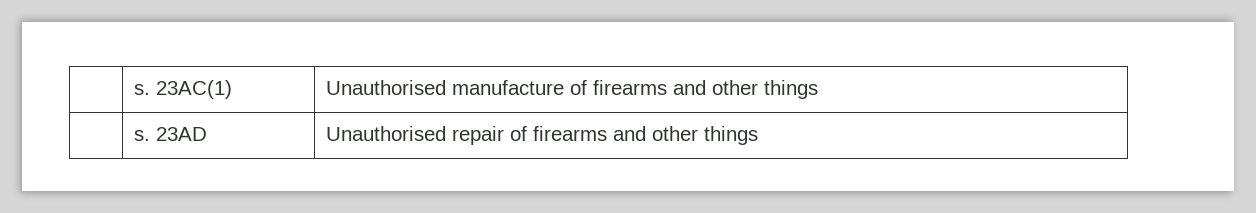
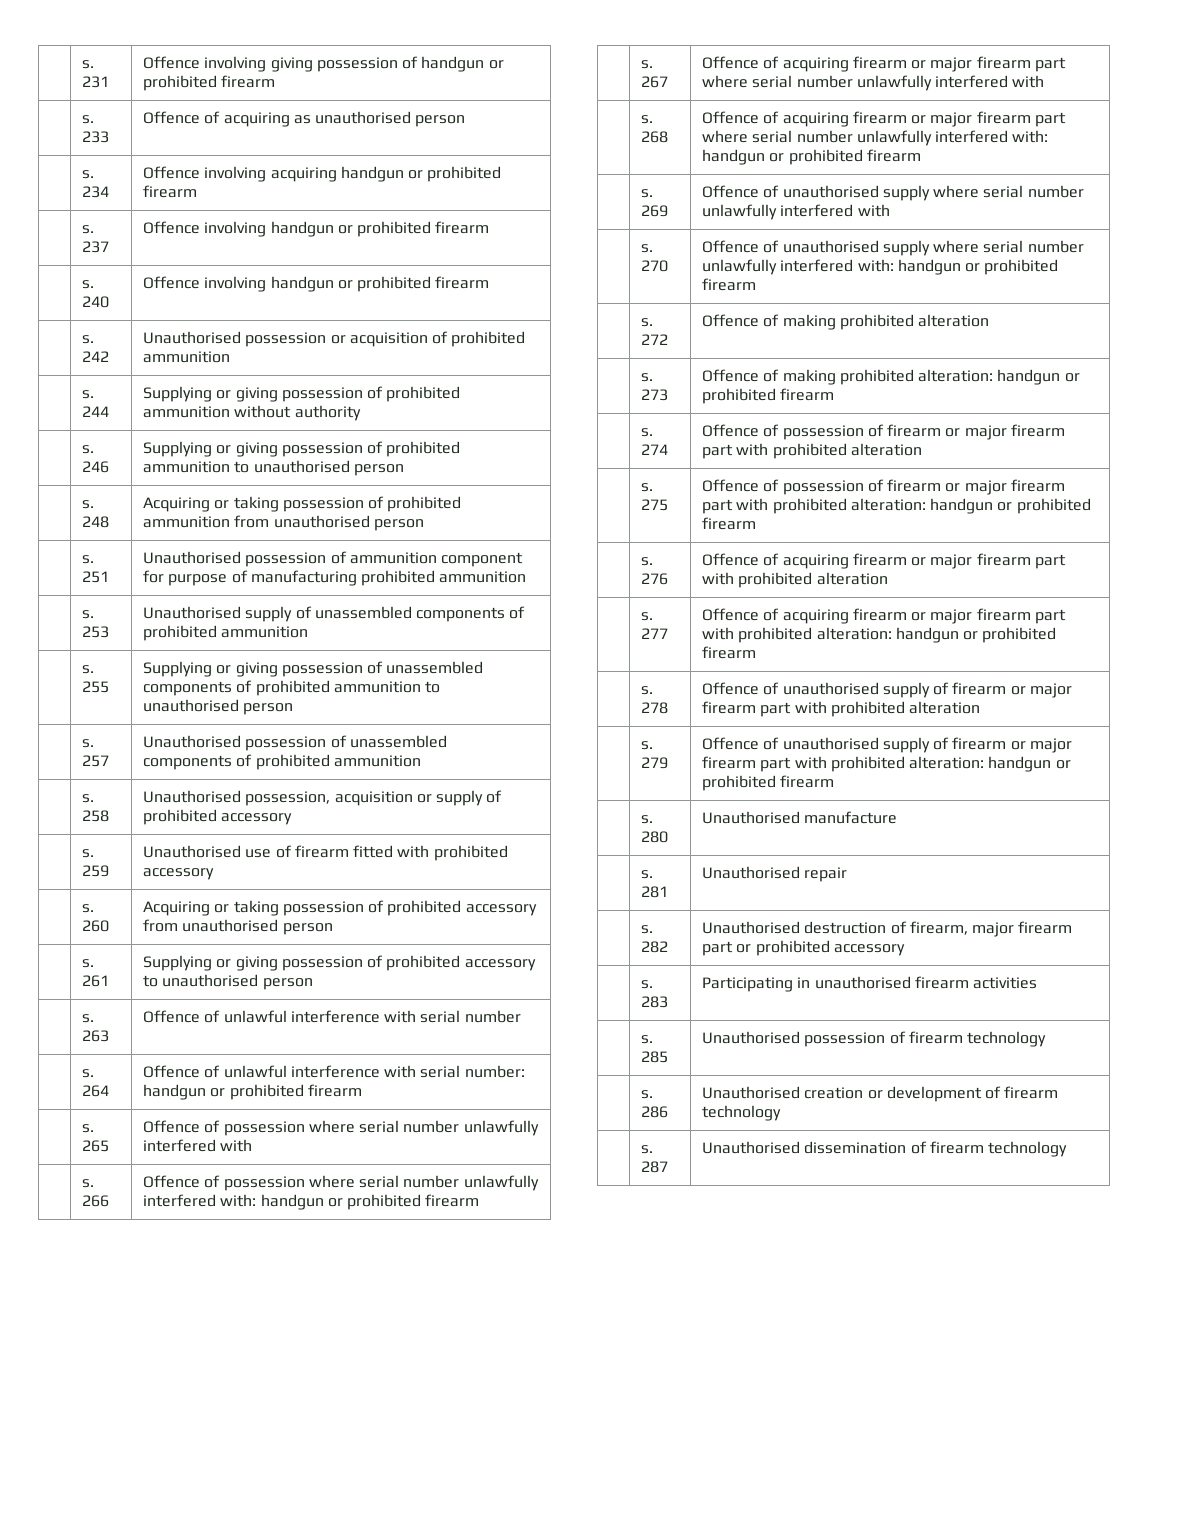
[134,80,233,99] [326,80,819,99] [134,127,208,141] | s. 23AC(1) | Unauthorised manufacture of firearms and other things // | s. 23AD -> [81,60,94,69] [81,76,109,88] [142,56,504,72] [142,75,276,91] [81,115,94,124] [81,131,109,143] [142,111,466,127] [81,170,94,179] [81,186,109,198] [142,166,502,182] [142,185,197,198] [81,225,94,234] [81,241,109,253] [142,221,490,237] [81,280,94,289] [81,296,109,308] [142,276,490,292] [81,335,94,344] [81,351,109,362] [142,331,526,347] [142,351,230,363] [81,390,94,399] [81,406,109,417] [142,386,461,402] [142,405,361,421] [81,445,94,454] [81,461,109,473] [142,441,461,457] [142,460,404,476] [81,500,94,509] [81,516,109,528] [142,496,462,512] [142,515,424,531] [81,555,94,564] [81,571,109,583] [142,551,524,567] [142,570,527,586] [81,610,94,619] [81,626,109,638] [142,606,526,622] [142,625,309,641] [81,665,94,674] [81,681,109,693] [142,661,484,677] [142,680,441,696] [142,699,294,715] [81,739,94,748] [81,755,109,767] [142,735,447,751] [142,754,421,770] [81,794,94,803] [81,810,109,822] [142,790,503,806] [142,809,293,825] [81,849,94,858] [81,865,109,877] [142,845,508,861] [142,868,214,880] [81,904,94,913] [81,920,109,932] [142,900,537,916] [142,919,333,935] [81,959,94,968] [81,975,109,987] [142,955,536,971] [142,974,313,990] [81,1014,94,1023] [81,1030,109,1042] [142,1010,521,1023] [81,1069,94,1078] [81,1085,109,1097] [142,1065,525,1078] [142,1084,362,1100] [81,1124,94,1133] [81,1140,109,1152] [142,1120,539,1136] [142,1139,253,1152] [81,1179,94,1188] [81,1195,109,1207] [142,1175,539,1191] [142,1194,480,1210] [640,60,653,69] [640,76,668,88] [701,56,1067,72] [701,75,1045,91] [640,115,653,124] [640,131,668,143] [701,111,1067,127] [701,130,1049,146] [701,149,921,165] [640,189,653,198] [640,205,668,217] [701,185,1084,201] [701,204,890,220] [640,244,653,253] [640,260,668,272] [701,240,1084,256] [701,259,1059,275] [701,278,756,291] [640,318,653,327] [640,334,668,345] [701,314,990,330] [640,373,653,382] [640,389,668,401] [701,369,1080,385] [701,388,835,404] [640,428,653,437] [640,444,668,455] [701,424,1066,440] [701,443,922,459] [640,483,653,492] [640,499,668,511] [701,479,1066,495] [701,498,1091,514] [701,517,756,530] [640,557,653,566] [640,573,668,585] [701,553,1067,569] [701,572,888,588] [640,612,653,621] [640,628,668,639] [701,608,1067,624] [701,627,1057,643] [701,646,756,659] [640,686,653,695] [640,702,668,714] [701,682,1073,698] [701,701,981,717] [640,741,653,750] [640,757,668,769] [701,737,1073,753] [701,756,1071,772] [701,775,835,791] [640,815,653,824] [640,831,668,843] [701,811,898,824] [640,870,653,879] [640,886,668,898] | s. 231 | Offence involving giving possession of handgun or prohibited firearm // | s. 233 | Offence of acquiring as unauthorised person // | s. 234 | Offence involving acquiring handgun or prohibited firearm // | s. 237 | Offence involving handgun or prohibited firearm // | s. 240 | Offence involving handgun or prohibited firearm // | s. 242 | Unauthorised possession or acquisition of prohibited ammunition // | s. 244 | Supplying or giving possession of prohibited ammunition without authority // | s. 246 | Supplying or giving possession of prohibited ammunition to unauthorised person // | s. 248 | Acquiring or taking possession of prohibited ammunition from unauthorised person // | s. 251 | Unauthorised possession of ammunition component for purpose of manufacturing prohibited ammunition // | s. 253 | Unauthorised supply of unassembled components of prohibited ammunition // | s. 255 | Supplying or giving possession of unassembled components of prohibited ammunition to unauthorised person // | s. 257 | Unauthorised possession of unassembled components of prohibited ammunition // | s. 258 | Unauthorised possession, acquisition or supply of prohibited accessory // | s. 259 | Unauthorised use of firearm fitted with prohibited accessory // | s. 260 | Acquiring or taking possession of prohibited accessory from unauthorised person // | s. 261 | Supplying or giving possession of prohibited accessory to unauthorised person // | s. 263 | Offence of unlawful interference with serial number // | s. 264 | Offence of unlawful interference with serial number: handgun or prohibited firearm // | s. 265 | Offence of possession where serial number unlawfully interfered with // | s. 266 | Offence of possession where serial number unlawfully interfered with: handgun or prohibited firearm // | s. 267 | Offence of acquiring firearm or major firearm part where serial number unlawfully interfered with // | s. 268 | Offence of acquiring firearm or major firearm part where serial number unlawfully interfered with: handgun or prohibited firearm // | s. 269 | Offence of unauthorised supply where serial number unlawfully interfered with // | s. 270 | Offence of unauthorised supply where serial number unlawfully interfered with: handgun or prohibited firearm // | s. 272 | Offence of making prohibited alteration // | s. 273 | Offence of making prohibited alteration: handgun or prohibited firearm // | s. 274 | Offence of possession of firearm or major firearm part with prohibited alteration // | s. 275 | Offence of possession of firearm or major firearm part with prohibited alteration: handgun or prohibited firearm // | s. 276 | Offence of acquiring firearm or major firearm part with prohibited alteration // | s. 277 | Offence of acquiring firearm or major firearm part with prohibited alteration: handgun or prohibited firearm // | s. 278 | Offence of unauthorised supply of firearm or major firearm part with prohibited alteration // | s. 279 | Offence of unauthorised supply of firearm or major firearm part with prohibited alteration: handgun or prohibited firearm // | s. 280 | Unauthorised manufacture // | s. 281
[510,126,759,145] of firearms and other things -> [640,925,653,934] [640,941,668,953] [701,921,1073,937] [701,940,905,956] [640,980,653,989] [640,996,668,1008] [701,976,1038,992] [640,1035,653,1044] [640,1051,668,1063] [701,1031,1047,1047] [640,1090,653,1099] [640,1106,668,1118] [701,1086,1059,1102] [701,1105,781,1121] [640,1145,653,1154] [640,1161,668,1173] [701,1141,1068,1157] // | s. 282 | Unauthorised destruction of firearm, major firearm part or prohibited accessory // | s. 283 | Participating in unauthorised firearm activities // | s. 285 | Unauthorised possession of firearm technology // | s. 286 | Unauthorised creation or development of firearm technology // | s. 287 | Unauthorised dissemination of firearm technology

